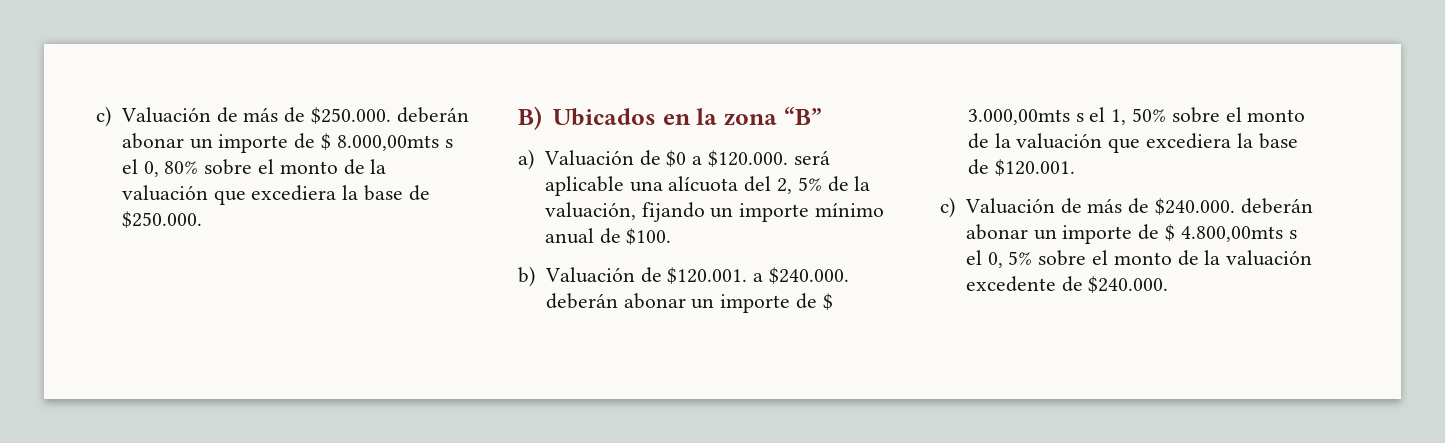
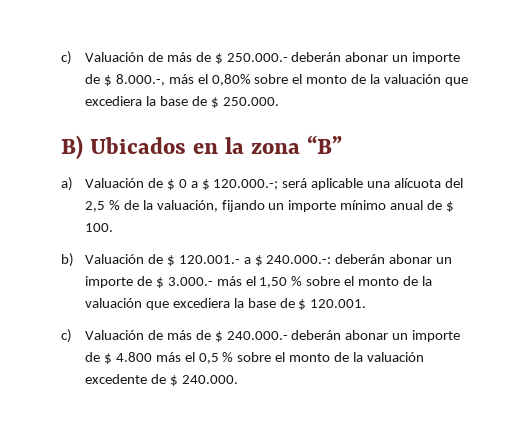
[96,106,469,127] [121,133,453,153] [121,159,199,177] c) Valuación de más de $250.000. deberán abonar un importe de $ 8.000,00mts s el 0, 80% -> [61,51,461,65] [84,74,251,86] c) Valuación de más de $ 250.000.- deberán abonar un importe de $ 8.000.-, más el 0,80%
[121,211,202,228] $250.000. -> [210,97,279,108] $ 250.000.
[666,150,788,167] $0 a $120.000. -> [166,179,279,190] $ 0 a $ 120.000.-;
[776,177,822,194] 2, 5% -> [84,200,120,212] 2,5 %
[626,228,672,245] $100. -> [446,201,455,212] [84,223,113,232] $ 100.
[667,267,849,284] [545,293,833,313] [967,107,1166,125] $120.001. a $240.000. deberán abonar un importe de $ 3.000,00mts s el 1, 50% -> [166,254,453,266] [84,276,303,288] $ 120.001.- a $ 240.000.-: deberán abonar un importe de $ 3.000.- más el 1,50 %
[994,159,1075,176] [940,197,1313,218] [965,224,1297,244] [965,250,1033,268] $120.001. // c) Valuación de más de $240.000. deberán abonar un importe de $ 4.800,00mts s el 0, 5% -> [298,299,367,310] [61,329,461,343] [84,352,234,364] $ 120.001. // c) Valuación de más de $ 240.000.- deberán abonar un importe de $ 4.800 más el 0,5 %
[1088,276,1169,293] $240.000. -> [169,375,238,386] $ 240.000.

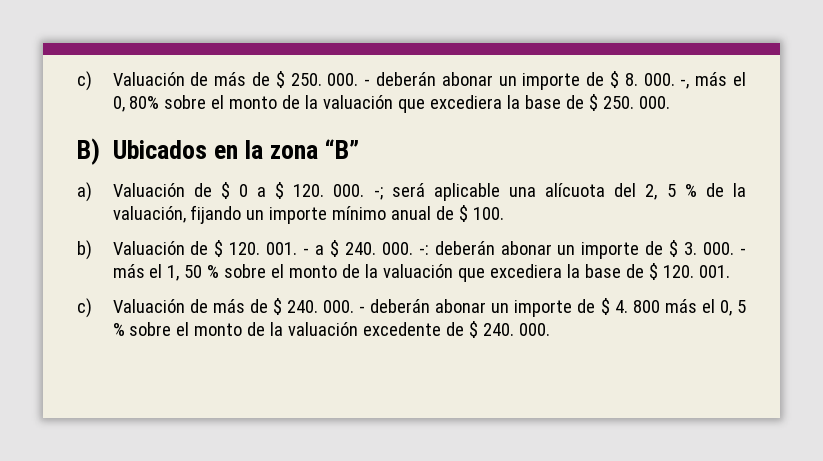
[61,51,461,65] [84,74,251,86] c) Valuación de más de $ 250.000.- deberán abonar un importe de $ 8.000.-, más el 0,80% -> [77,71,746,91] [112,96,160,112] c) Valuación de más de $ 250. 000. - deberán abonar un importe de $ 8. 000. -, más el 0, 80%
[222,97,279,106] 250.000. -> [603,96,671,109] 250. 000.
[213,179,279,190] 120.000.-; -> [293,184,383,200] 120. 000. -;
[84,201,105,212] 2,5 -> [645,184,676,200] 2, 5
[178,254,453,266] [84,276,288,288] 120.001.- a $ 240.000.-: deberán abonar un importe de $ 3.000.- más el 1,50 -> [229,240,746,259] [112,264,203,281] 120. 001. - a $ 240. 000. -: deberán abonar un importe de $ 3. 000. - más el 1, 50
[310,299,367,308] [61,329,461,343] [84,352,219,364] 120.001. // c) Valuación de más de $ 240.000.- deberán abonar un importe de $ 4.800 más el 0,5 -> [663,265,731,278] [77,298,746,318] 120. 001. // c) Valuación de más de $ 240. 000. - deberán abonar un importe de $ 4. 800 más el 0, 5
[181,375,238,384] 240.000. -> [483,323,551,336] 240. 000.

